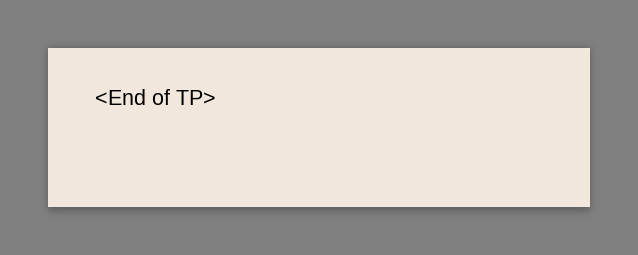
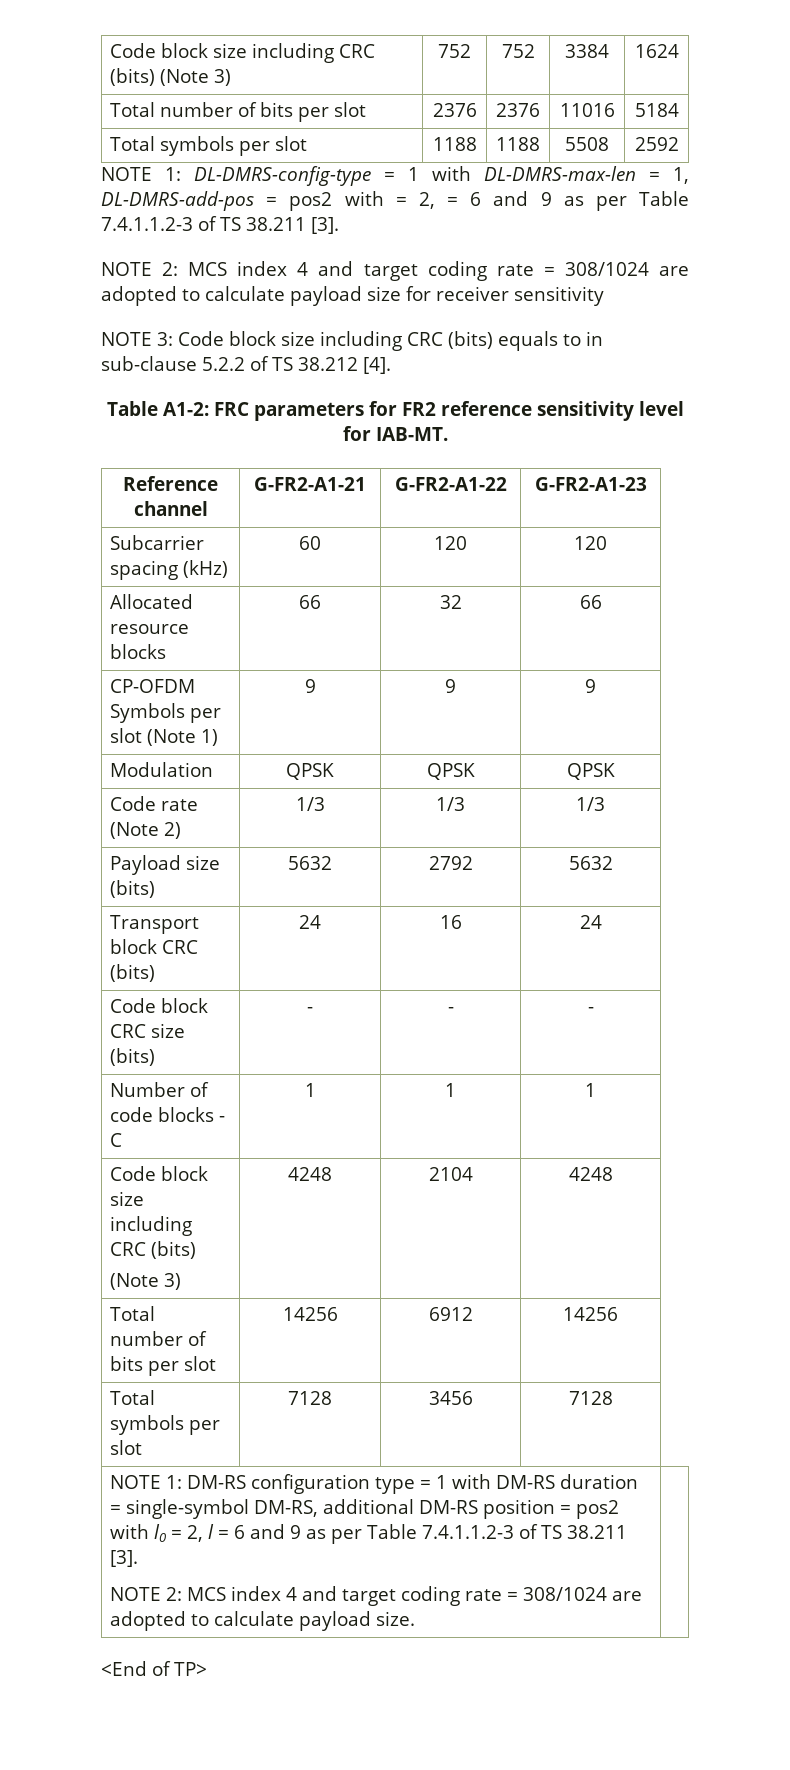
(95, 97) none -> [110,43,376,63] [110,68,232,86] [438,44,471,58] [501,44,535,58] [565,44,609,58] [634,44,679,58] [110,102,367,122] [432,103,477,117] [496,103,540,117] [559,103,615,117] [634,103,679,117] [110,136,308,156] [432,137,477,151] [496,137,540,151] [565,137,609,151] [634,137,679,151] [101,166,689,186] [101,191,690,211] [101,216,339,234] [101,261,689,281] [101,286,604,306] [101,331,603,351] [101,356,391,374] [106,401,684,421] [342,426,448,441] [123,476,218,491] [133,501,208,516] [254,477,366,491] [394,477,507,491] [534,477,647,491] [110,535,205,550] [110,560,229,580] [299,536,321,550] [434,536,467,550] [574,536,607,550] [110,594,194,609] [110,624,190,634] [110,644,167,659] [299,595,321,609] [439,595,462,609] [579,595,602,609] [110,679,196,693] [110,703,222,723] [110,728,219,746] [304,679,316,693] [445,679,456,693] [585,679,596,693] [110,762,214,777] [286,763,334,780] [426,763,475,780] [566,763,615,780] [110,796,199,811] [110,822,182,839] [295,797,325,811] [436,797,465,811] [576,797,605,811] [110,855,221,875] [110,880,156,898] [288,856,332,870] [428,856,473,870] [568,856,613,870] [110,915,200,934] [110,939,199,954] [110,964,156,982] [299,915,321,929] [439,915,462,929] [579,915,602,929] [110,998,209,1013] [110,1023,186,1038] [110,1048,156,1066] [307,1007,313,1013] [447,1007,454,1013] [587,1007,594,1013] [110,1082,210,1097] [110,1107,226,1122] [110,1133,123,1147] [304,1083,316,1097] [445,1083,456,1097] [585,1083,596,1097] [110,1166,209,1181] [110,1191,145,1206] [110,1216,193,1236] [110,1241,197,1259] [110,1273,182,1290] [288,1167,332,1181] [428,1167,473,1181] [568,1167,613,1181] [110,1306,156,1321] [110,1331,208,1346] [110,1356,217,1376] [282,1307,338,1321] [428,1307,473,1321] [563,1307,618,1321] [110,1390,156,1405] [110,1415,221,1435] [110,1440,143,1455] [288,1391,332,1405] [428,1391,473,1405] [568,1391,613,1405] [110,1474,639,1494] [110,1499,620,1519] [110,1524,628,1544] [110,1550,139,1567] [110,1586,643,1606] [110,1611,416,1631] Code block size including CRC (bits) (Note 3) | 752 | 752 | 3384 | 1624 // Total number of bits per slot | 2376 | 2376 | 11016 | 5184 // Total symbols per slot | 1188 | 1188 | 5508 | 2592 // NOTE 1: DL-DMRS-config-type = 1 with DL-DMRS-max-len = 1, DL-DMRS-add-pos = pos2 with = 2, = 6 and 9 as per Table 7.4.1.1.2-3 of TS 38.211 [3]. // NOTE 2: MCS index 4 and target coding rate = 308/1024 are adopted to calculate payload size for receiver sensitivity // NOTE 3: Code block size including CRC (bits) equals to in sub-clause 5.2.2 of TS 38.212 [4]. // Table A1-2: FRC parameters for FR2 reference sensitivity level for IAB-MT. // Reference channel | G-FR2-A1-21 | G-FR2-A1-22 | G-FR2-A1-23 // Subcarrier spacing (kHz) | 60 | 120 | 120 // Allocated resource blocks | 66 | 32 | 66 // CP-OFDM Symbols per slot (Note 1) | 9 | 9 | 9 // Modulation | QPSK | QPSK | QPSK // Code rate (Note 2) | 1/3 | 1/3 | 1/3 // Payload size (bits) | 5632 | 2792 | 5632 // Transport block CRC (bits) | 24 | 16 | 24 // Code block CRC size (bits) | - | - | - // Number of code blocks - C | 1 | 1 | 1 // Code block size including CRC (bits) // (Note 3) | 4248 | 2104 | 4248 // Total number of bits per slot | 14256 | 6912 | 14256 // Total symbols per slot | 7128 | 3456 | 7128 // NOTE 1: DM-RS configuration type = 1 with DM-RS duration = single-symbol DM-RS, additional DM-RS position = pos2 with l0 = 2, l = 6 and 9 as per Table 7.4.1.1.2-3 of TS 38.211 [3]. // NOTE 2: MCS index 4 and target coding rate = 308/1024 are adopted to calculate payload size. | //

